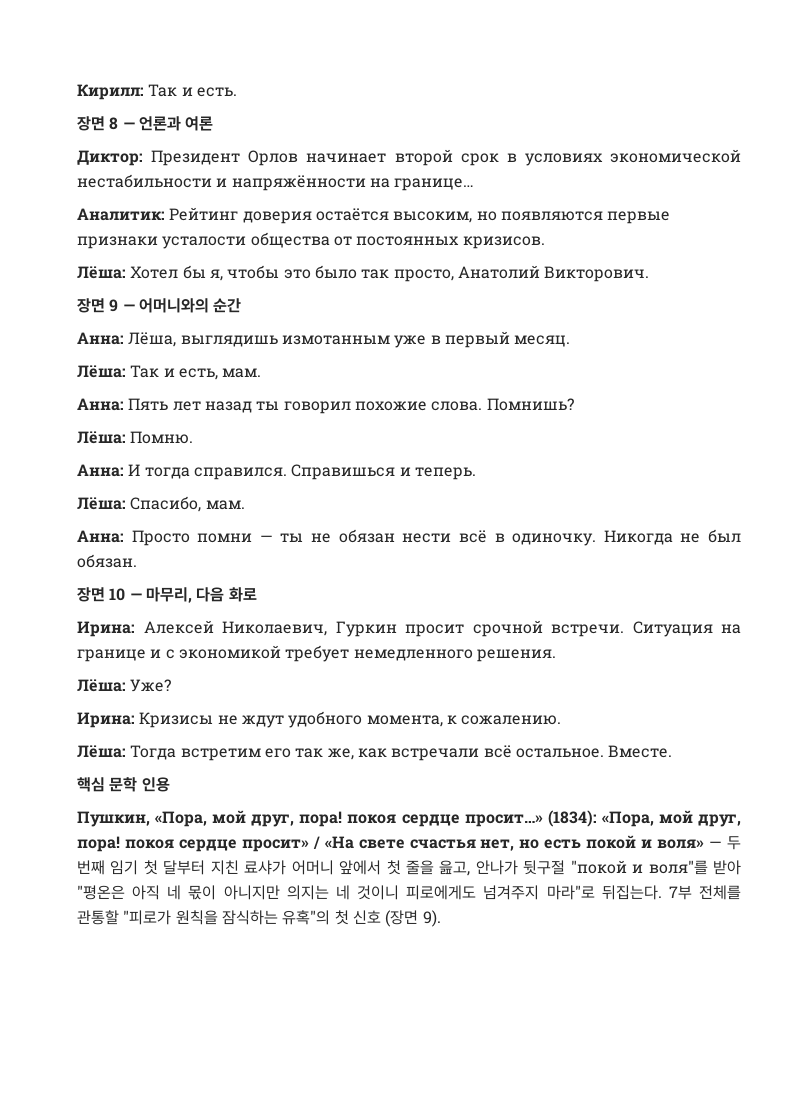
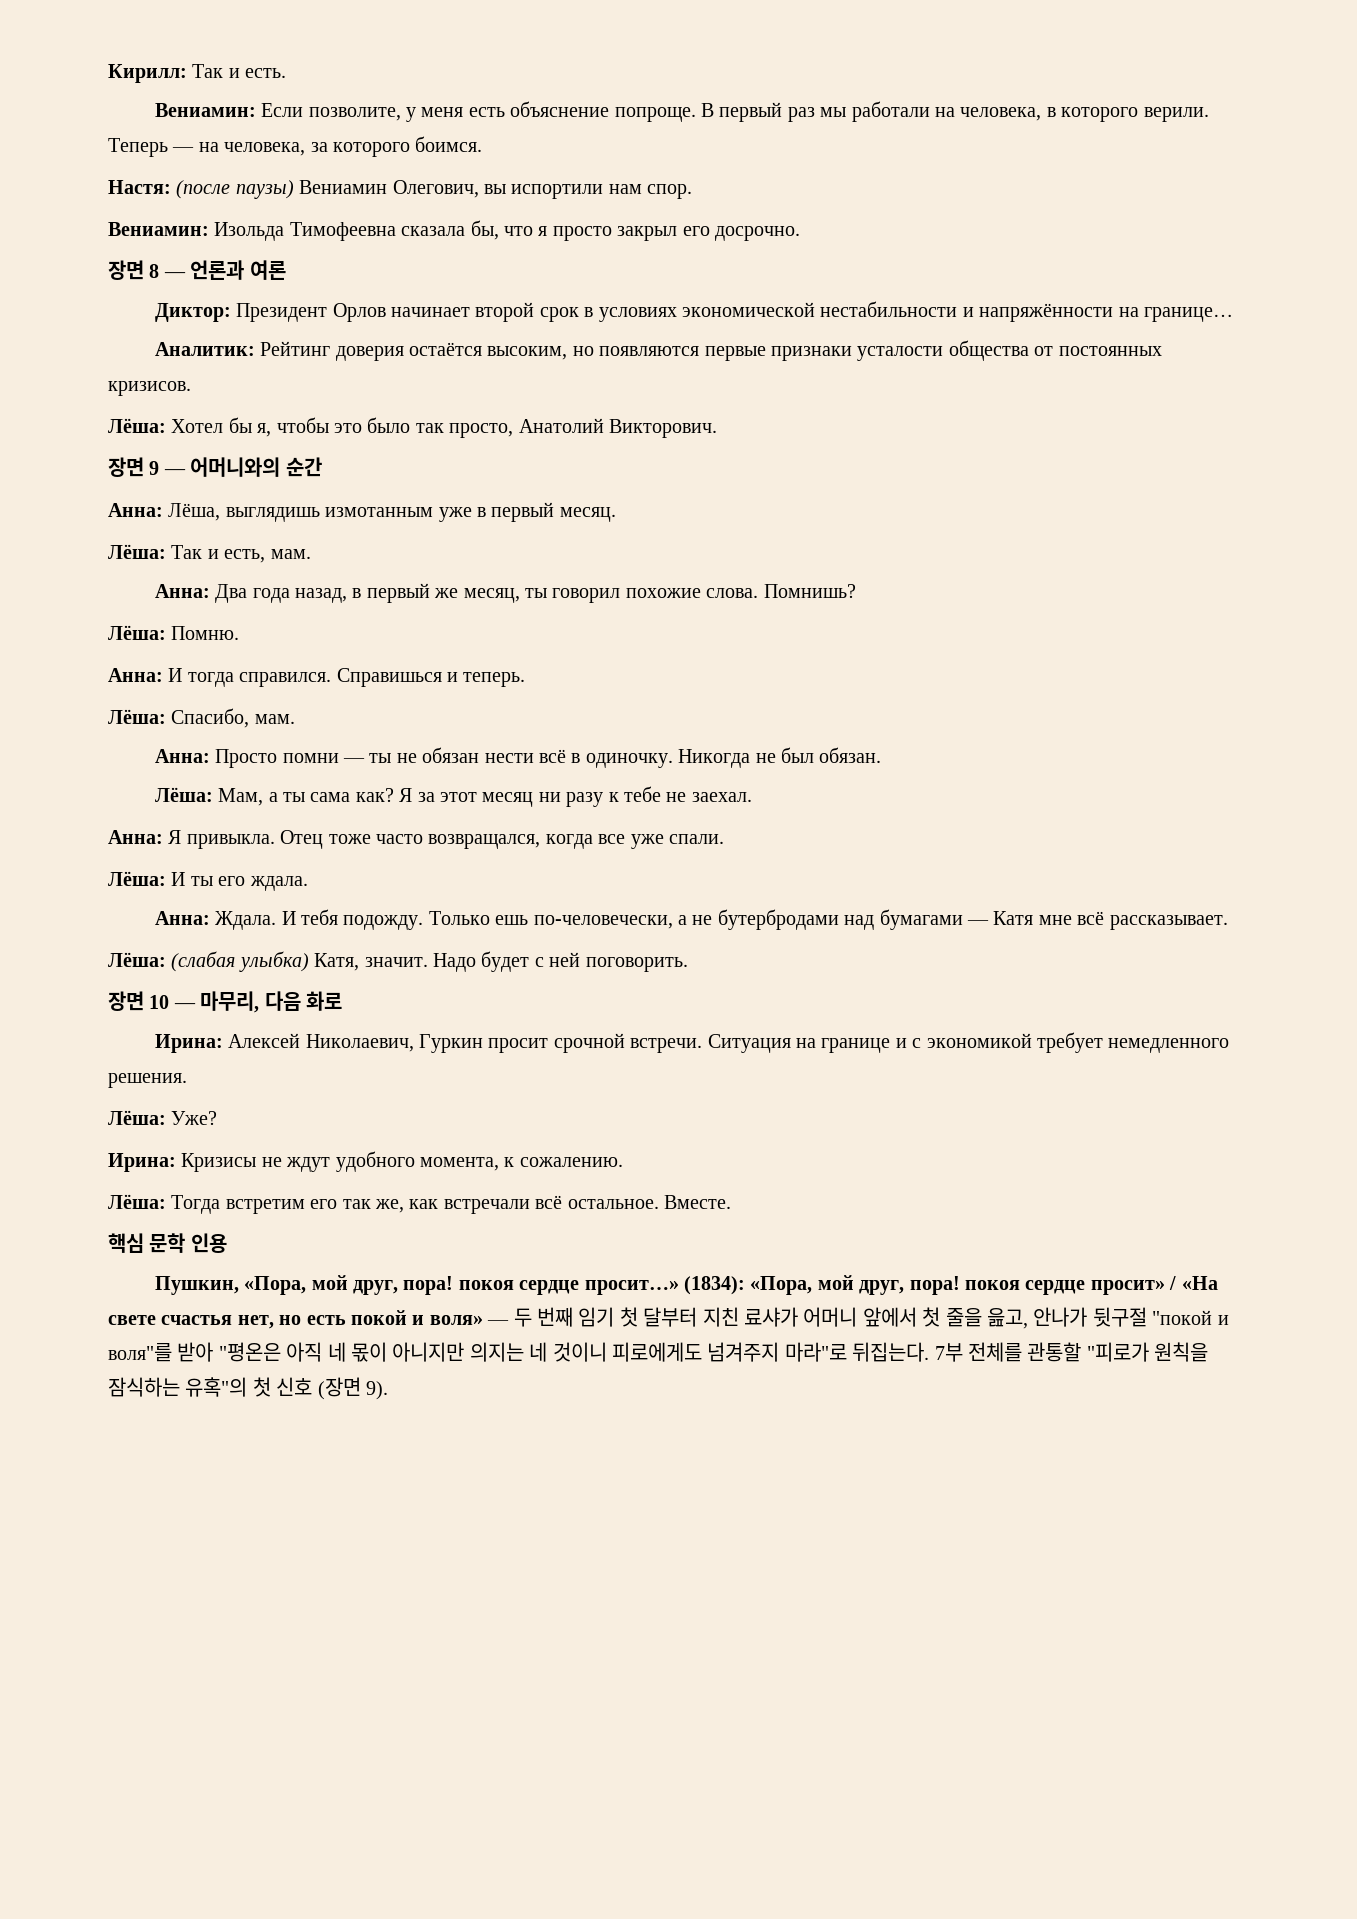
(237, 92) none -> [154,101,1209,122] [108,136,483,157] [108,180,693,199] [108,220,800,241] // Вениамин: Если позволите, у меня есть объяснение попроще. В первый раз мы работали на человека, в которого верили. Теперь — на человека, за которого боимся. // Настя: (после паузы) Вениамин Олегович, вы испортили нам спор. // Вениамин: Изольда Тимофеевна сказала бы, что я просто закрыл его досрочно.
[128,398,252,413] Пять лет назад -> [215,583,520,603] Два года назад, в первый же месяц,
(137, 561) none -> [154,786,752,807] [108,830,724,849] [108,871,308,891] [154,909,1228,930] [108,951,688,972] // Лёша: Мам, а ты сама как? Я за этот месяц ни разу к тебе не заехал. // Анна: Я привыкла. Отец тоже часто возвращался, когда все уже спали. // Лёша: И ты его ждала. // Анна: Ждала. И тебя подожду. Только ешь по-человечески, а не бутербродами над бумагами — Катя мне всё рассказывает. // Лёша: (слабая улыбка) Катя, значит. Надо будет с ней поговорить.

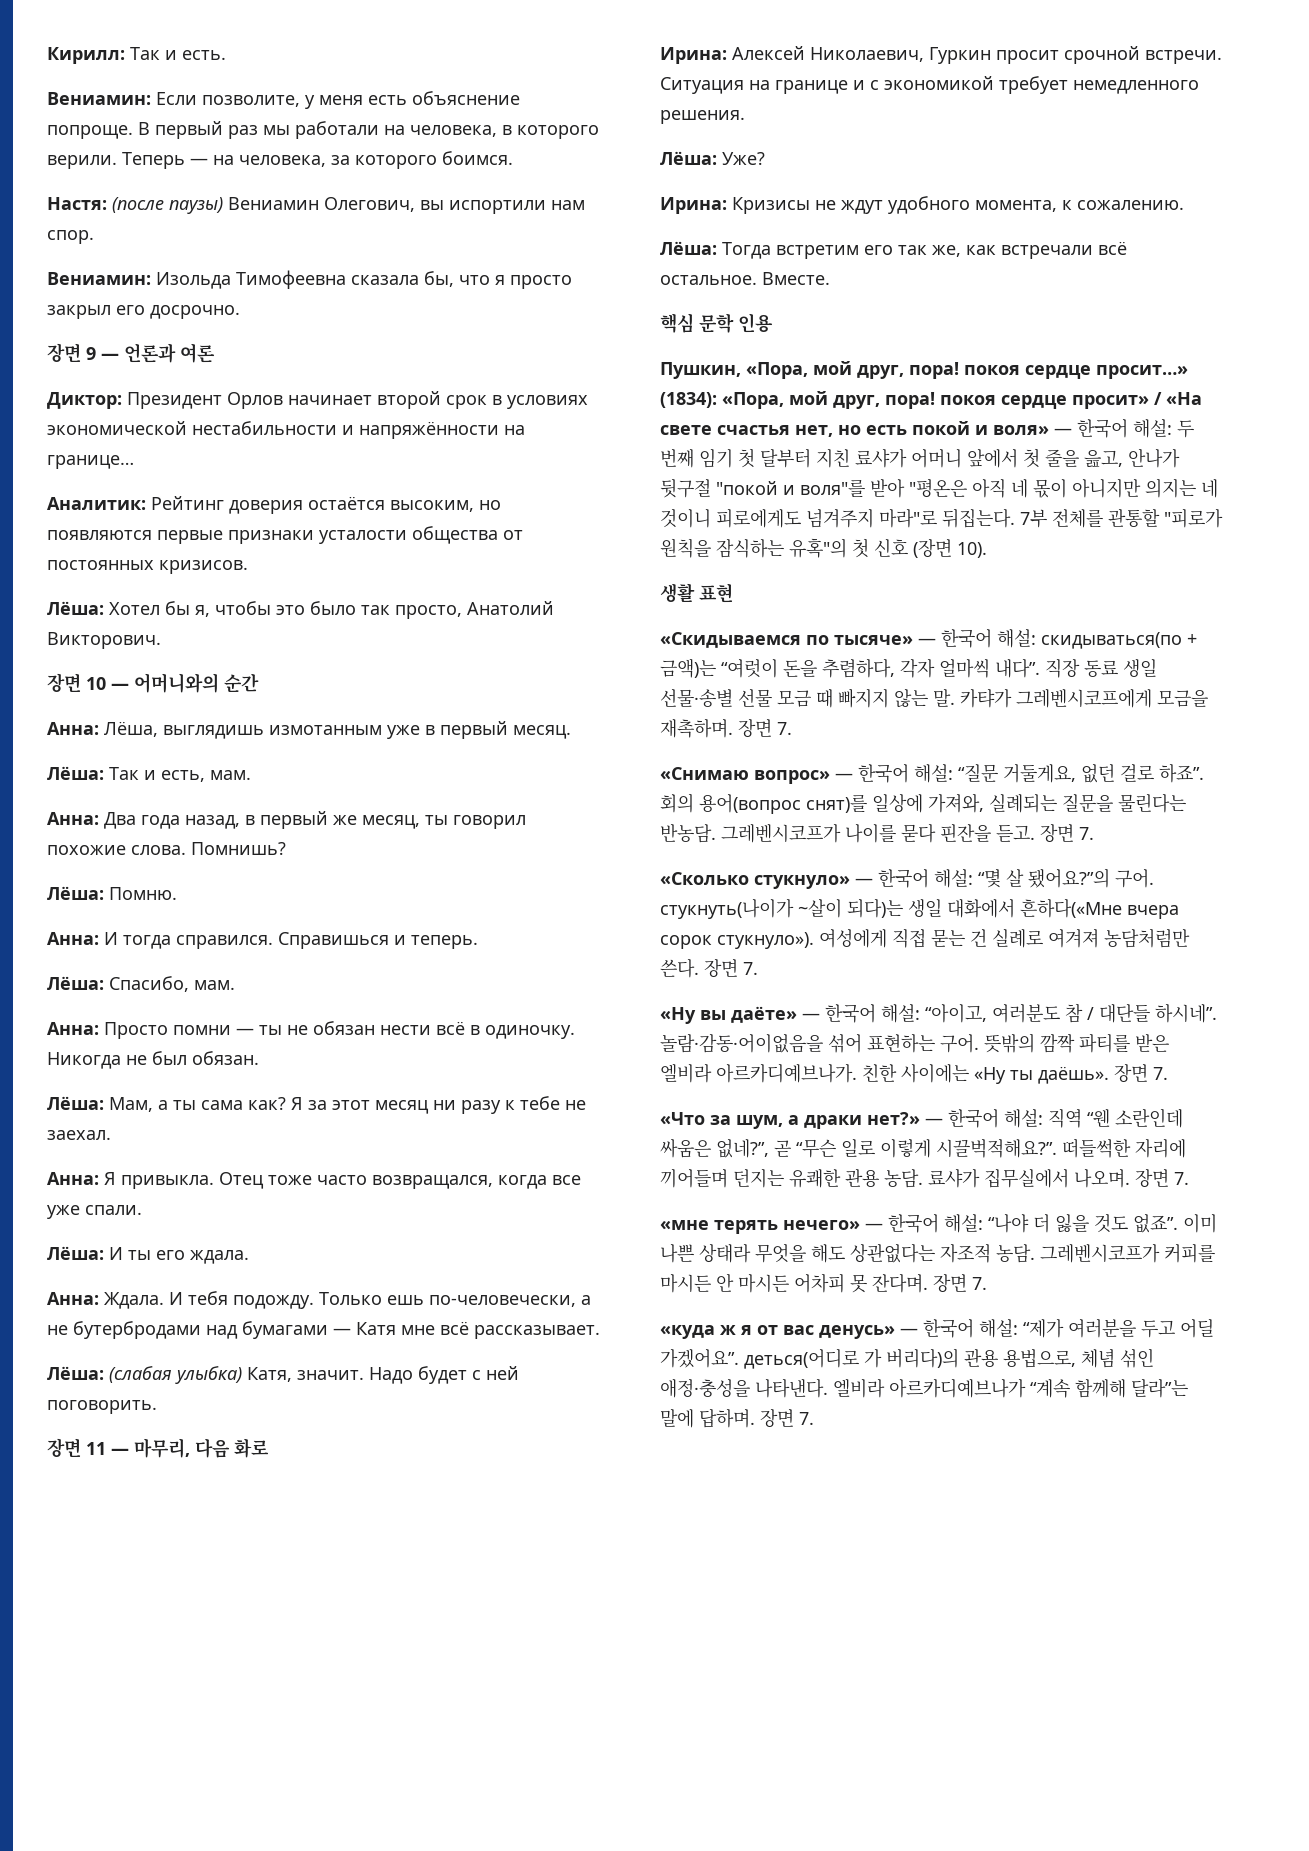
[149,264,160,278] 8 -> [86,347,96,360] 9
[149,461,160,475] 9 -> [86,677,106,690] 10
[149,995,170,1009] 10 -> [86,1442,106,1455] 11
(510, 1322) none -> [1077,419,1172,438] 한국어 해설:
[366,1381,388,1400] 9). -> [957,542,987,558] [660,583,733,603] [660,629,1197,649] [660,658,1157,678] [660,688,1208,708] [660,719,792,738] [660,764,1204,784] [660,793,1186,814] [660,823,1094,843] [660,868,1154,889] [660,898,1179,919] [660,928,1190,949] [660,958,758,978] [660,1003,1217,1024] [660,1033,1169,1053] [660,1063,1168,1084] [660,1108,1183,1129] [660,1138,1186,1158] [660,1168,1189,1188] [660,1213,1217,1234] [660,1243,1215,1263] [660,1273,987,1293] [660,1319,1214,1339] [660,1348,1154,1369] [660,1378,1188,1398] [660,1408,814,1428] 10). // 생활 표현 // «Скидываемся по тысяче» — 한국어 해설: скидываться(по + 금액)는 “여럿이 돈을 추렴하다, 각자 얼마씩 내다”. 직장 동료 생일 선물·송별 선물 모금 때 빠지지 않는 말. 카탸가 그레벤시코프에게 모금을 재촉하며. 장면 7. // «Снимаю вопрос» — 한국어 해설: “질문 거둘게요, 없던 걸로 하죠”. 회의 용어(вопрос снят)를 일상에 가져와, 실례되는 질문을 물린다는 반농담. 그레벤시코프가 나이를 묻다 핀잔을 듣고. 장면 7. // «Сколько стукнуло» — 한국어 해설: “몇 살 됐어요?”의 구어. стукнуть(나이가 ~살이 되다)는 생일 대화에서 흔하다(«Мне вчера сорок стукнуло»). 여성에게 직접 묻는 건 실례로 여겨져 농담처럼만 쓴다. 장면 7. // «Ну вы даёте» — 한국어 해설: “아이고, 여러분도 참 / 대단들 하시네”. 놀람·감동·어이없음을 섞어 표현하는 구어. 뜻밖의 깜짝 파티를 받은 엘비라 아르카디예브나가. 친한 사이에는 «Ну ты даёшь». 장면 7. // «Что за шум, а драки нет?» — 한국어 해설: 직역 “웬 소란인데 싸움은 없네?”, 곧 “무슨 일로 이렇게 시끌벅적해요?”. 떠들썩한 자리에 끼어들며 던지는 유쾌한 관용 농담. 료샤가 집무실에서 나오며. 장면 7. // «мне терять нечего» — 한국어 해설: “나야 더 잃을 것도 없죠”. 이미 나쁜 상태라 무엇을 해도 상관없다는 자조적 농담. 그레벤시코프가 커피를 마시든 안 마시든 어차피 못 잔다며. 장면 7. // «куда ж я от вас денусь» — 한국어 해설: “제가 여러분을 두고 어딜 가겠어요”. деться(어디로 가 버리다)의 관용 용법으로, 체념 섞인 애정·충성을 나타낸다. 엘비라 아르카디예브나가 “계속 함께해 달라”는 말에 답하며. 장면 7.

